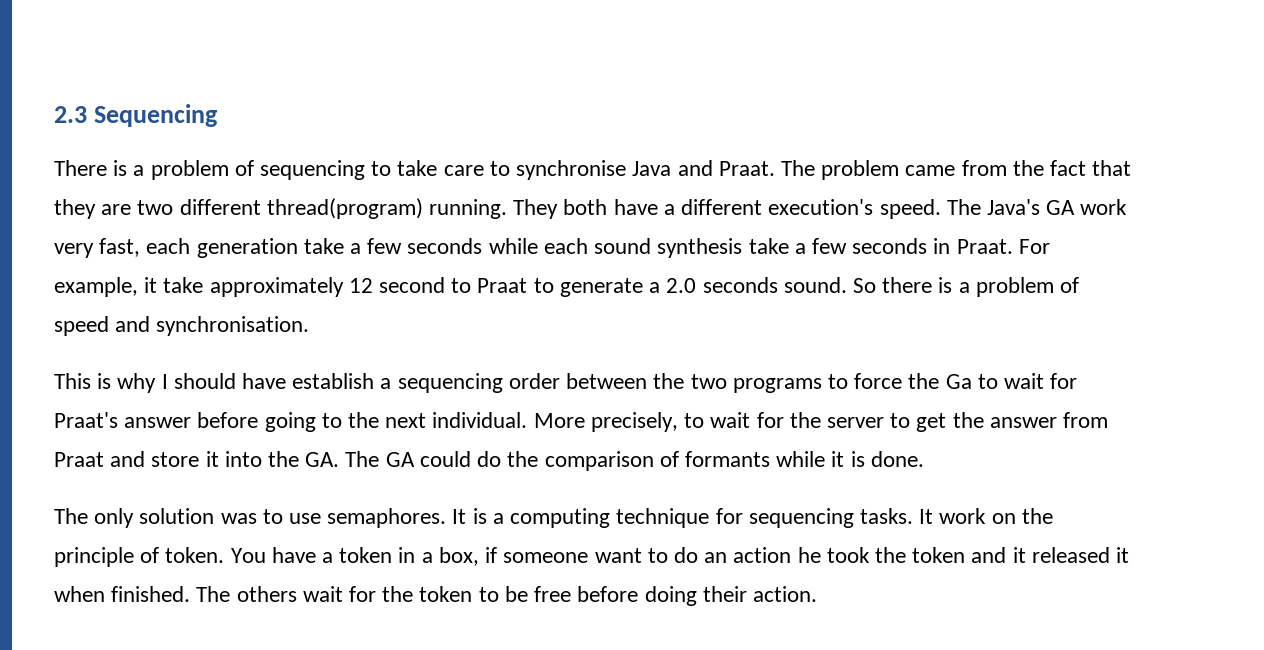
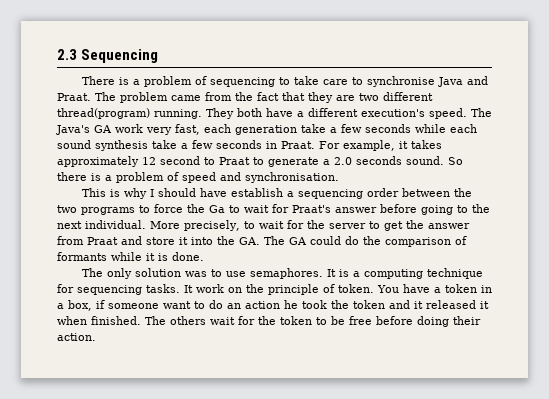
[163,277,204,293] take -> [411,140,442,149] takes

